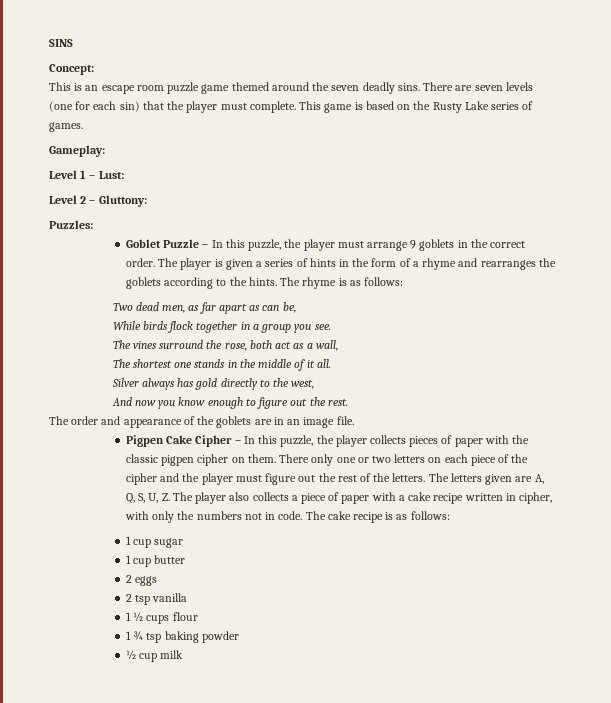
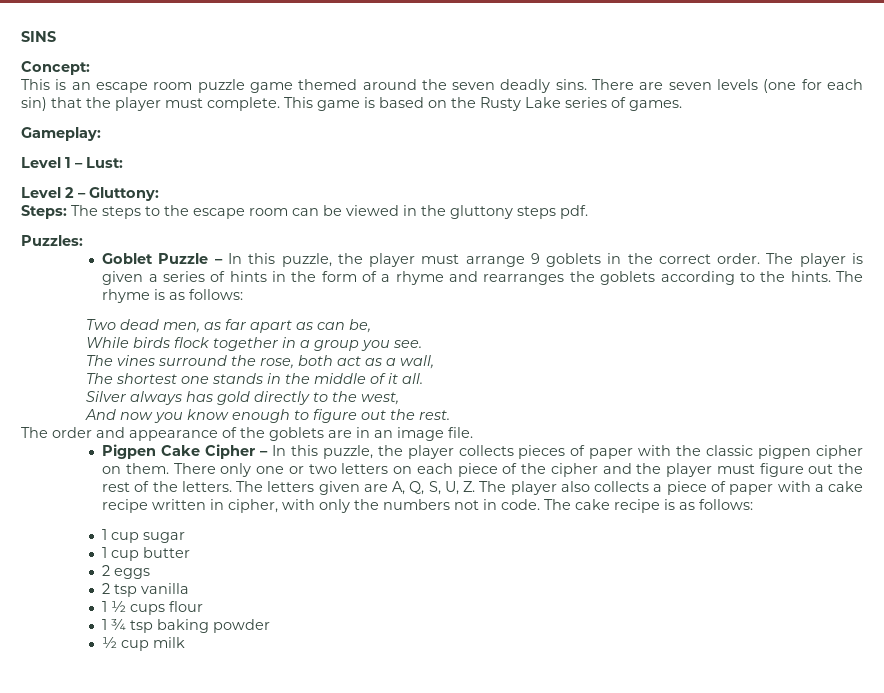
(147, 201) none -> [21,205,588,219] // Steps: The steps to the escape room can be viewed in the gluttony steps pdf.

